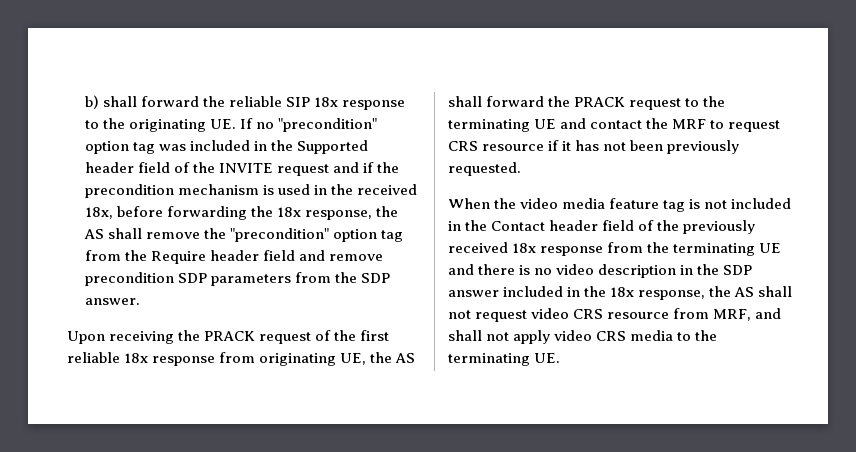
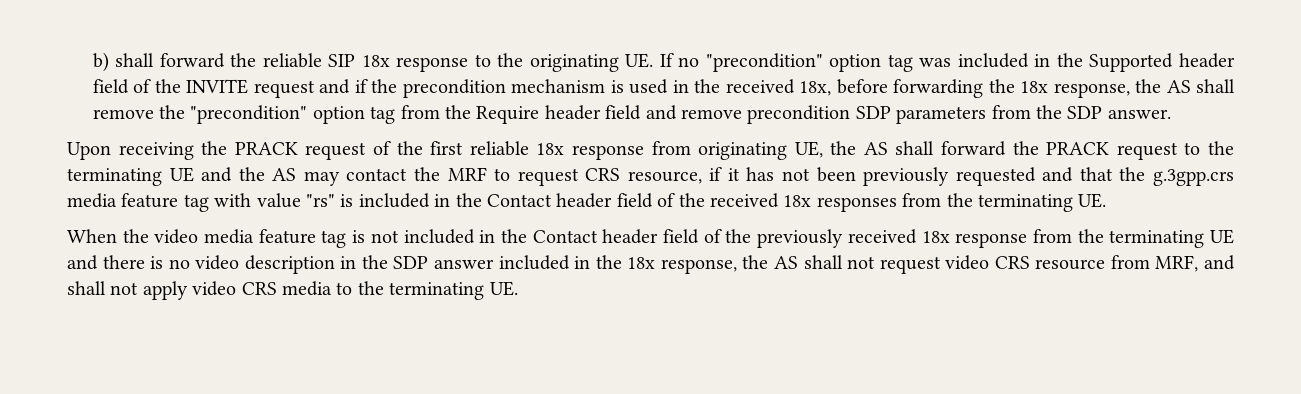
(587, 123) none -> [238,167,340,186] the AS may
[482,144,545,151] resource -> [627,171,702,184] resource,
[448,162,521,176] requested. -> [955,167,1235,186] [67,193,1107,212] requested and that the g.3gpp.crs media feature tag with value "rs" is included in the Contact header field of the received 18x responses from the terminating UE.

